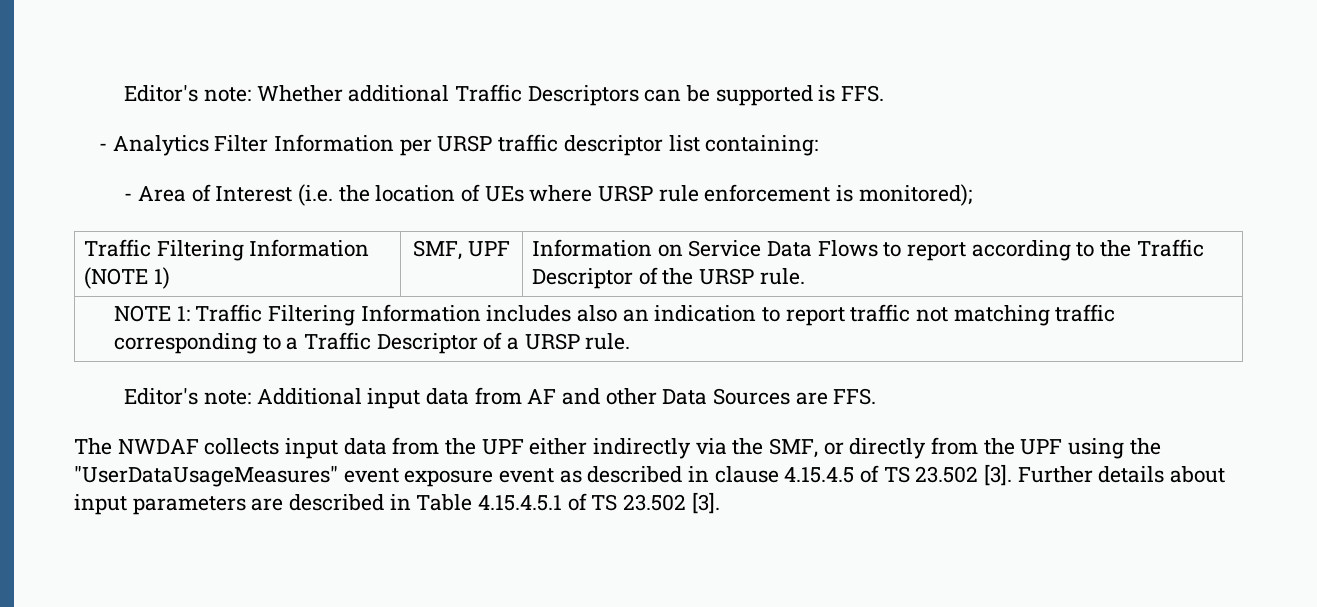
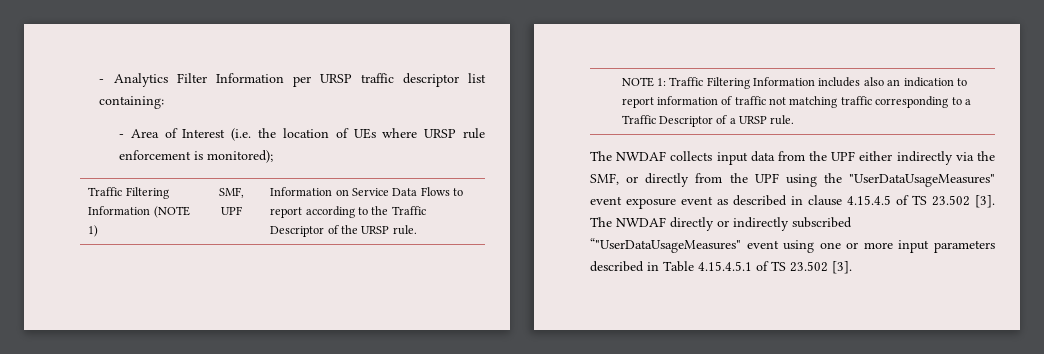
[124,84,884,106] Editor's note: Whether additional Traffic Descriptors can be supported is FFS. // -> (99, 81) none
(845, 316) none -> [656,96,733,105] information of
[124,387,877,409] // Editor's note: Additional input data from AF and other Data Sources are FFS. -> (795, 120) none
[1017,466,1226,483] Further details about -> [590,217,852,231] [590,238,893,253] The NWDAF directly or indirectly subscribed “"UserDataUsageMeasures" event using one or more
[251,498,284,511] are -> (995, 246) none

